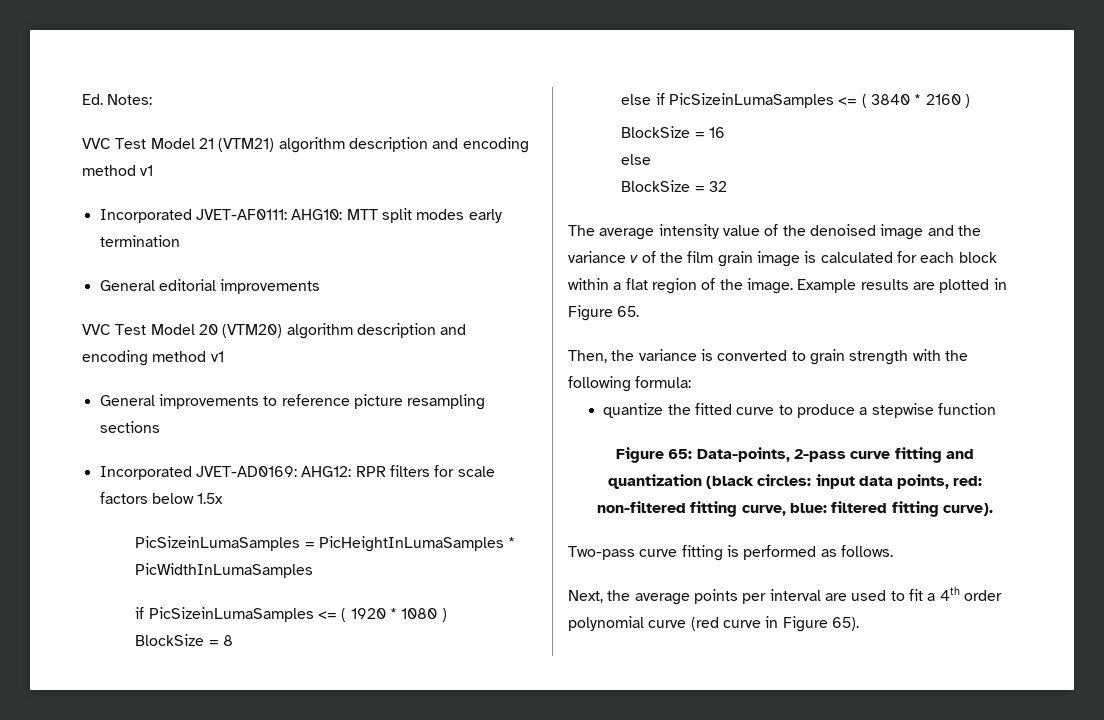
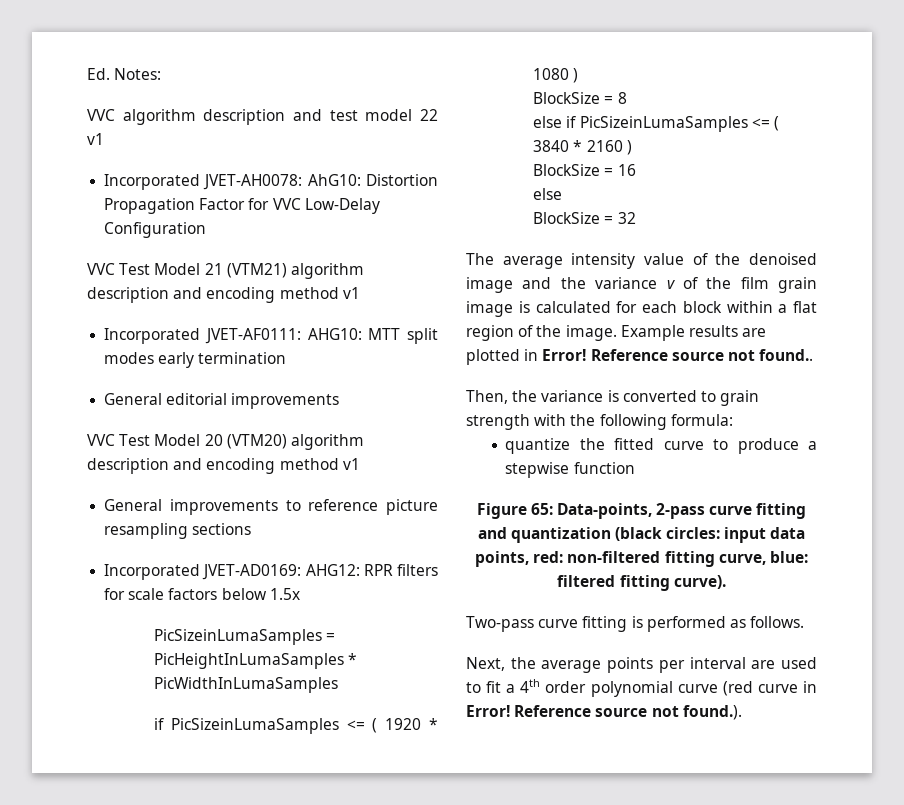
(153, 99) none -> [87,109,438,125] [87,133,104,145] [104,174,438,190] [104,198,380,214] [104,222,207,238] // VVC algorithm description and test model 22 v1 // Incorporated JVET-AH0078: AhG10: Distortion Propagation Factor for VVC Low-Delay Configuration
[568,305,640,321] Figure 65. -> [542,349,814,361] Error! Reference source not found..
[782,616,859,632] Figure 65). -> [466,705,742,720] Error! Reference source not found.).

